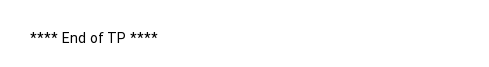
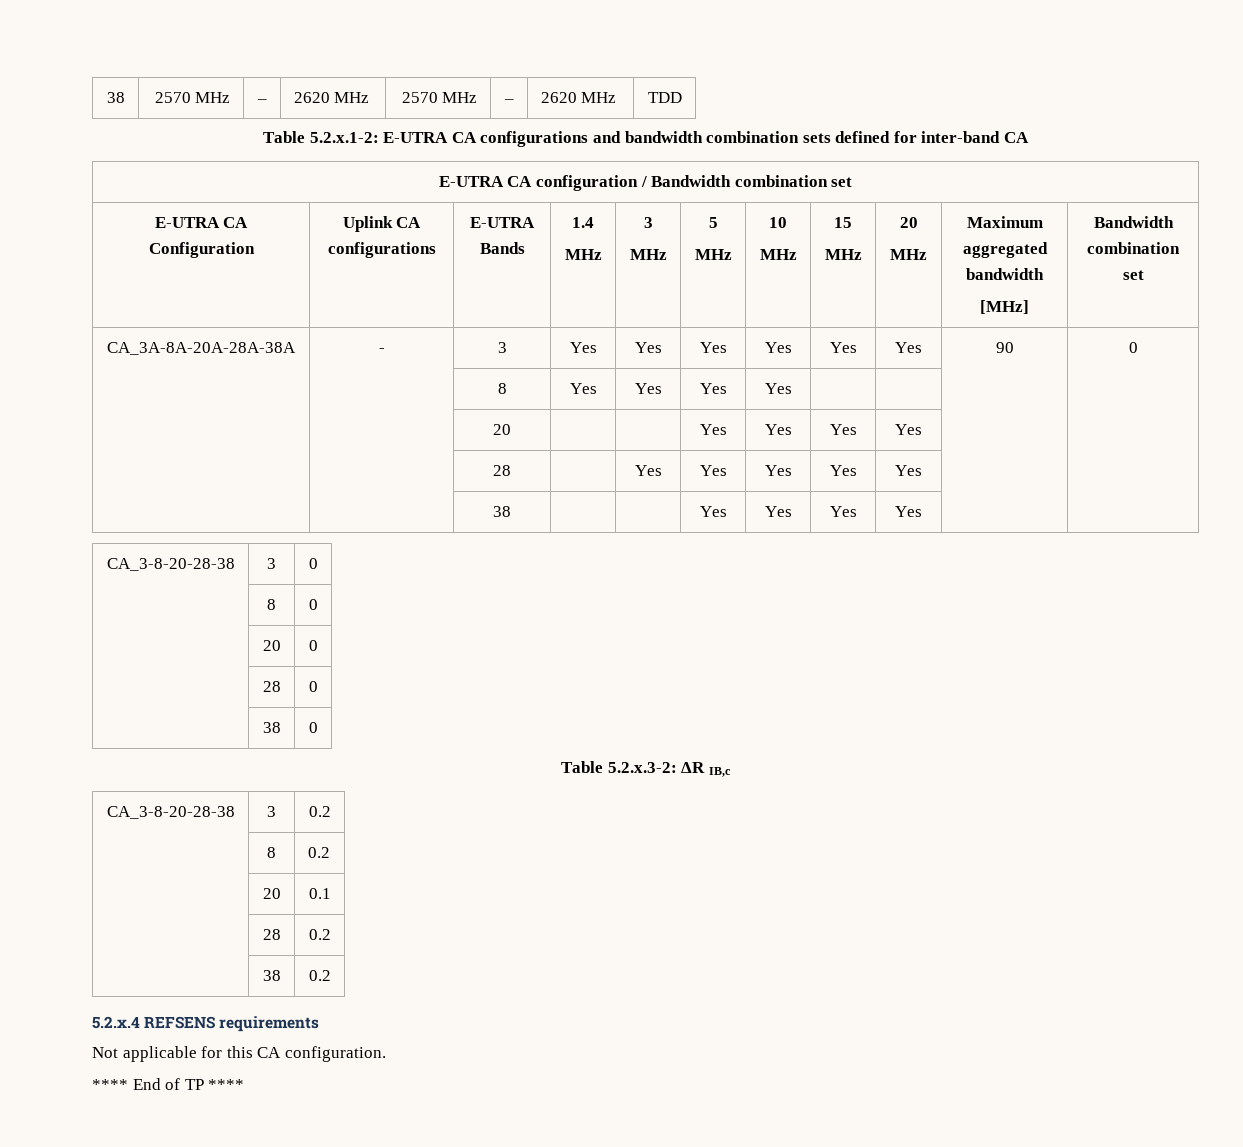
(30, 37) none -> [106,92,125,103] [154,92,231,103] [256,99,267,103] [293,92,370,103] [401,92,478,103] [503,99,514,103] [540,92,617,103] [647,92,682,103] [262,131,1030,147] [438,175,853,191] [154,217,249,228] [148,242,255,258] [342,216,422,232] [327,242,436,258] [470,217,535,228] [479,242,525,254] [572,217,594,228] [564,249,602,260] [643,217,653,228] [629,249,667,260] [708,217,718,228] [694,249,732,260] [769,217,788,228] [759,249,797,260] [834,217,853,228] [824,249,862,260] [899,217,918,228] [890,249,928,260] [966,216,1043,228] [962,242,1048,258] [966,268,1044,280] [980,300,1029,314] [1093,216,1174,228] [1087,242,1180,254] [1122,270,1144,280] [107,342,296,355] [378,348,385,353] [497,342,507,353] [569,342,597,353] [634,342,662,353] [699,342,727,353] [764,342,792,353] [829,342,857,353] [895,342,923,353] [995,342,1014,353] [1128,342,1138,353] [497,383,507,394] [569,383,597,394] [634,383,662,394] [699,383,727,394] [764,383,792,394] [493,424,511,435] [699,424,727,435] [764,424,792,435] [829,424,857,435] [895,424,923,435] [493,465,511,476] [634,465,662,476] [699,465,727,476] [764,465,792,476] [829,465,857,476] [895,465,923,476] [493,506,511,517] [699,506,727,517] [764,506,792,517] [829,506,857,517] [895,506,923,517] [106,558,235,571] [267,558,276,569] [308,558,318,569] [267,599,276,610] [308,599,318,610] [262,640,281,651] [308,640,318,651] [262,681,281,692] [308,681,318,692] [262,722,281,733] [308,722,318,733] [561,761,731,777] [106,806,235,819] [267,806,276,817] [308,806,331,817] [267,847,276,858] [307,847,330,858] [262,888,281,899] [308,888,331,899] [262,929,281,940] [308,929,331,940] [262,970,281,981] [308,970,331,981] [92,1016,320,1032] [92,1046,386,1062] 38 | 2570 MHz | – | 2620 MHz | 2570 MHz | – | 2620 MHz | TDD // Table 5.2.x.1-2: E-UTRA CA configurations and bandwidth combination sets defined for inter-band CA // E-UTRA CA configuration / Bandwidth combination set // E-UTRA CA Configuration | Uplink CA configurations | E-UTRA Bands | 1.4 // MHz | 3 // MHz | 5 // MHz | 10 // MHz | 15 // MHz | 20 // MHz | Maximum aggregated bandwidth // [MHz] | Bandwidth combination set // CA_3A-8A-20A-28A-38A | - | 3 | Yes | Yes | Yes | Yes | Yes | Yes | 90 | 0 // | | 8 | Yes | Yes | Yes | Yes | | | | // | | 20 | | | Yes | Yes | Yes | Yes | | // | | 28 | | Yes | Yes | Yes | Yes | Yes | | // | | 38 | | | Yes | Yes | Yes | Yes | | // CA_3-8-20-28-38 | 3 | 0 // | 8 | 0 // | 20 | 0 // | 28 | 0 // | 38 | 0 // Table 5.2.x.3-2: ΔR IB,c // CA_3-8-20-28-38 | 3 | 0.2 // | 8 | 0.2 // | 20 | 0.1 // | 28 | 0.2 // | 38 | 0.2 // 5.2.x.4 REFSENS requirements // Not applicable for this CA configuration. //

